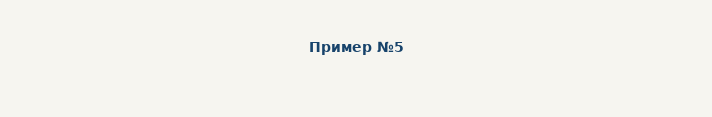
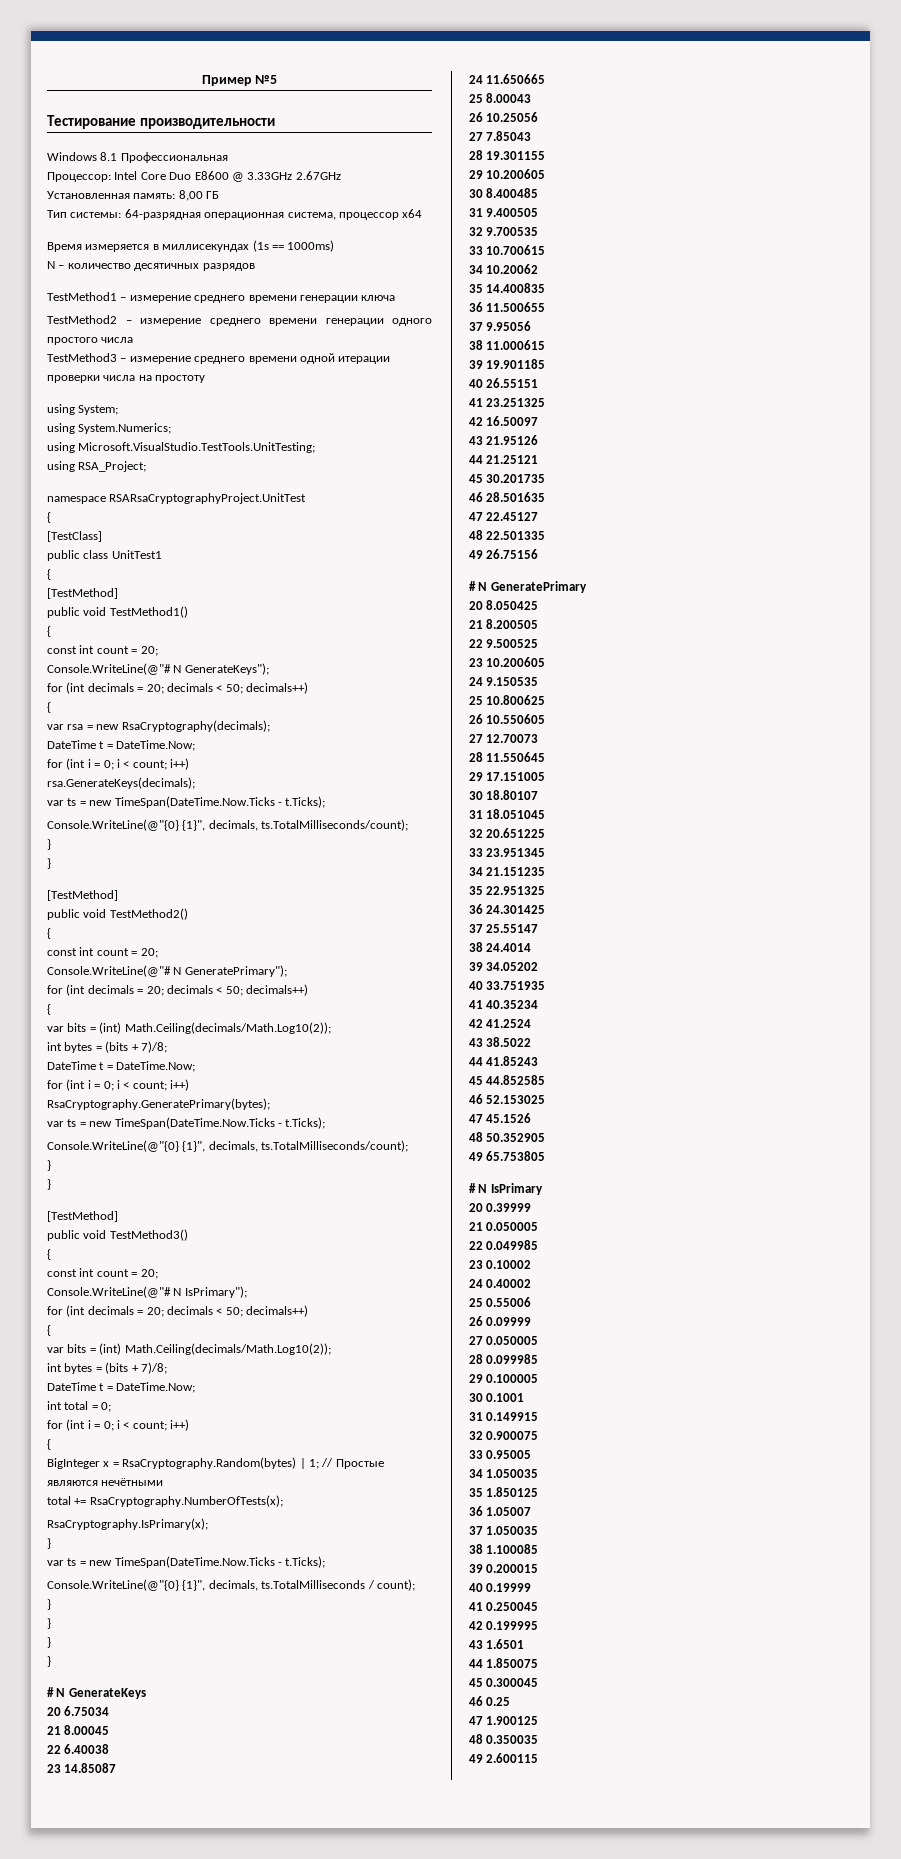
(404, 46) none -> [47,115,275,129] [47,152,228,163] [47,171,341,182] [47,190,220,201] [47,209,423,220] [47,240,335,252] [47,261,255,271] [47,292,396,303] [47,315,432,326] [47,337,134,345] [47,353,391,364] [47,375,206,383] [47,404,119,415] [47,423,172,434] [47,442,316,453] [47,461,147,472] [47,493,307,504] [47,512,51,523] [47,531,102,542] [47,550,162,561] [47,569,51,580] [47,588,118,599] [47,606,188,618] [47,626,51,637] [47,645,158,656] [47,663,269,675] [47,682,308,694] [47,702,51,713] [47,720,270,732] [47,740,196,751] [47,758,189,770] [47,777,195,789] [47,796,326,808] [47,819,409,831] [47,839,51,850] [47,858,51,869] [47,890,118,901] [47,908,188,920] [47,928,51,939] [47,947,158,958] [47,965,287,977] [47,984,308,996] [47,1004,51,1015] [47,1022,331,1034] [47,1041,167,1053] [47,1061,196,1072] [47,1079,189,1091] [47,1098,270,1110] [47,1117,326,1129] [47,1140,409,1152] [47,1160,51,1171] [47,1179,51,1190] [47,1211,118,1222] [47,1229,188,1241] [47,1249,51,1260] [47,1268,158,1279] [47,1286,247,1298] [47,1305,308,1317] [47,1325,51,1336] [47,1343,331,1355] [47,1362,167,1374] [47,1382,196,1393] [47,1401,112,1412] [47,1419,189,1431] [47,1439,51,1450] [47,1457,384,1469] [47,1478,164,1486] [47,1495,283,1507] [47,1518,208,1530] [47,1538,51,1549] [47,1556,326,1568] [47,1579,415,1591] [47,1599,51,1610] [47,1618,51,1629] [47,1637,51,1648] [47,1656,51,1667] [47,1687,146,1699] [47,1706,110,1716] [47,1725,110,1735] [47,1744,110,1754] [47,1763,117,1773] [469,74,546,84] [469,93,532,103] [469,112,539,122] [469,131,532,141] [469,150,546,160] [469,169,546,179] [469,188,539,198] [469,208,539,217] [469,227,539,236] [469,245,546,255] [469,264,539,274] [469,283,546,293] [469,302,546,312] [469,321,532,331] [469,340,546,350] [469,359,546,369] [469,378,539,388] [469,398,546,407] [469,416,539,426] [469,435,539,445] [469,455,539,464] [469,474,546,483] [469,492,546,502] [469,512,539,521] [469,530,546,540] [469,549,539,559] [469,581,587,593] [469,600,539,610] [469,619,539,629] [469,639,539,648] [469,657,546,667] [469,677,539,686] [469,695,546,705] [469,714,546,724] [469,734,539,743] [469,752,546,762] [469,772,546,781] [469,790,539,800] [469,809,546,819] [469,828,546,838] [469,848,546,857] [469,867,546,876] [469,886,546,895] [469,904,546,914] [469,924,539,933] [469,942,532,952] [469,962,539,971] [469,981,546,990] [469,1000,539,1009] [469,1019,532,1028] [469,1037,532,1047] [469,1056,539,1066] [469,1075,546,1085] [469,1094,546,1104] [469,1113,532,1123] [469,1132,546,1142] [469,1151,546,1161] [469,1183,543,1195] [469,1203,532,1212] [469,1222,539,1231] [469,1240,539,1250] [469,1260,532,1269] [469,1279,532,1288] [469,1297,532,1307] [469,1316,532,1326] [469,1336,539,1345] [469,1354,539,1364] [469,1374,539,1383] [469,1393,525,1402] [469,1412,539,1421] [469,1431,539,1440] [469,1450,532,1459] [469,1469,539,1478] [469,1487,539,1497] [469,1506,532,1516] [469,1526,539,1535] [469,1544,539,1554] [469,1564,539,1573] [469,1583,532,1592] [469,1602,539,1611] [469,1621,539,1630] [469,1639,525,1649] [469,1658,539,1668] [469,1678,539,1687] [469,1696,511,1706] [469,1716,539,1725] [469,1734,539,1744] [469,1753,539,1763] // Тестирование производительности // Windows 8.1 Профессиональная // Процессор: Intel Core Duo E8600 @ 3.33GHz 2.67GHz // Установленная память: 8,00 ГБ // Тип системы: 64-разрядная операционная система, процессор x64 // Время измеряется в миллисекундах (1s == 1000ms) // N – количество десятичных разрядов // TestMethod1 – измерение среднего времени генерации ключа // TestMethod2 – измерение среднего времени генерации одного простого числа // TestMethod3 – измерение среднего времени одной итерации проверки числа на простоту // using System; // using System.Numerics; // using Microsoft.VisualStudio.TestTools.UnitTesting; // using RSA_Project; // namespace RSARsaCryptographyProject.UnitTest // { // [TestClass] // public class UnitTest1 // { // [TestMethod] // public void TestMethod1() // { // const int count = 20; // Console.WriteLine(@"# N GenerateKeys"); // for (int decimals = 20; decimals < 50; decimals++) // { // var rsa = new RsaCryptography(decimals); // DateTime t = DateTime.Now; // for (int i = 0; i < count; i++) // rsa.GenerateKeys(decimals); // var ts = new TimeSpan(DateTime.Now.Ticks - t.Ticks); // Console.WriteLine(@"{0} {1}", decimals, ts.TotalMilliseconds/count); // } // } // [TestMethod] // public void TestMethod2() // { // const int count = 20; // Console.WriteLine(@"# N GeneratePrimary"); // for (int decimals = 20; decimals < 50; decimals++) // { // var bits = (int) Math.Ceiling(decimals/Math.Log10(2)); // int bytes = (bits + 7)/8; // DateTime t = DateTime.Now; // for (int i = 0; i < count; i++) // RsaCryptography.GeneratePrimary(bytes); // var ts = new TimeSpan(DateTime.Now.Ticks - t.Ticks); // Console.WriteLine(@"{0} {1}", decimals, ts.TotalMilliseconds/count); // } // } // [TestMethod] // public void TestMethod3() // { // const int count = 20; // Console.WriteLine(@"# N IsPrimary"); // for (int decimals = 20; decimals < 50; decimals++) // { // var bits = (int) Math.Ceiling(decimals/Math.Log10(2)); // int bytes = (bits + 7)/8; // DateTime t = DateTime.Now; // int total = 0; // for (int i = 0; i < count; i++) // { // BigInteger x = RsaCryptography.Random(bytes) | 1; // Простые являются нечётными // total += RsaCryptography.NumberOfTests(x); // RsaCryptography.IsPrimary(x); // } // var ts = new TimeSpan(DateTime.Now.Ticks - t.Ticks); // Console.WriteLine(@"{0} {1}", decimals, ts.TotalMilliseconds / count); // } // } // } // } // # N GenerateKeys // 20 6.75034 // 21 8.00045 // 22 6.40038 // 23 14.85087 // 24 11.650665 // 25 8.00043 // 26 10.25056 // 27 7.85043 // 28 19.301155 // 29 10.200605 // 30 8.400485 // 31 9.400505 // 32 9.700535 // 33 10.700615 // 34 10.20062 // 35 14.400835 // 36 11.500655 // 37 9.95056 // 38 11.000615 // 39 19.901185 // 40 26.55151 // 41 23.251325 // 42 16.50097 // 43 21.95126 // 44 21.25121 // 45 30.201735 // 46 28.501635 // 47 22.45127 // 48 22.501335 // 49 26.75156 // # N GeneratePrimary // 20 8.050425 // 21 8.200505 // 22 9.500525 // 23 10.200605 // 24 9.150535 // 25 10.800625 // 26 10.550605 // 27 12.70073 // 28 11.550645 // 29 17.151005 // 30 18.80107 // 31 18.051045 // 32 20.651225 // 33 23.951345 // 34 21.151235 // 35 22.951325 // 36 24.301425 // 37 25.55147 // 38 24.4014 // 39 34.05202 // 40 33.751935 // 41 40.35234 // 42 41.2524 // 43 38.5022 // 44 41.85243 // 45 44.852585 // 46 52.153025 // 47 45.1526 // 48 50.352905 // 49 65.753805 // # N IsPrimary // 20 0.39999 // 21 0.050005 // 22 0.049985 // 23 0.10002 // 24 0.40002 // 25 0.55006 // 26 0.09999 // 27 0.050005 // 28 0.099985 // 29 0.100005 // 30 0.1001 // 31 0.149915 // 32 0.900075 // 33 0.95005 // 34 1.050035 // 35 1.850125 // 36 1.05007 // 37 1.050035 // 38 1.100085 // 39 0.200015 // 40 0.19999 // 41 0.250045 // 42 0.199995 // 43 1.6501 // 44 1.850075 // 45 0.300045 // 46 0.25 // 47 1.900125 // 48 0.350035 // 49 2.600115

